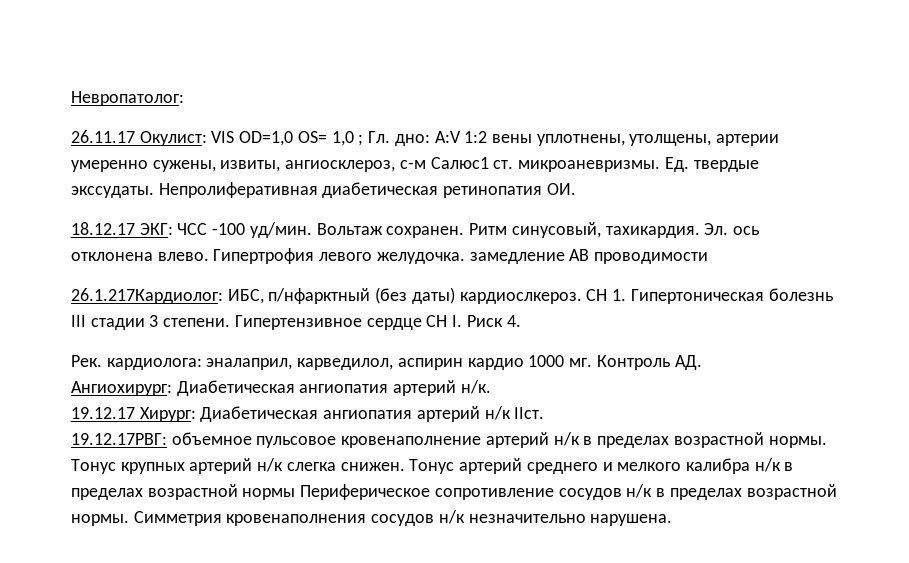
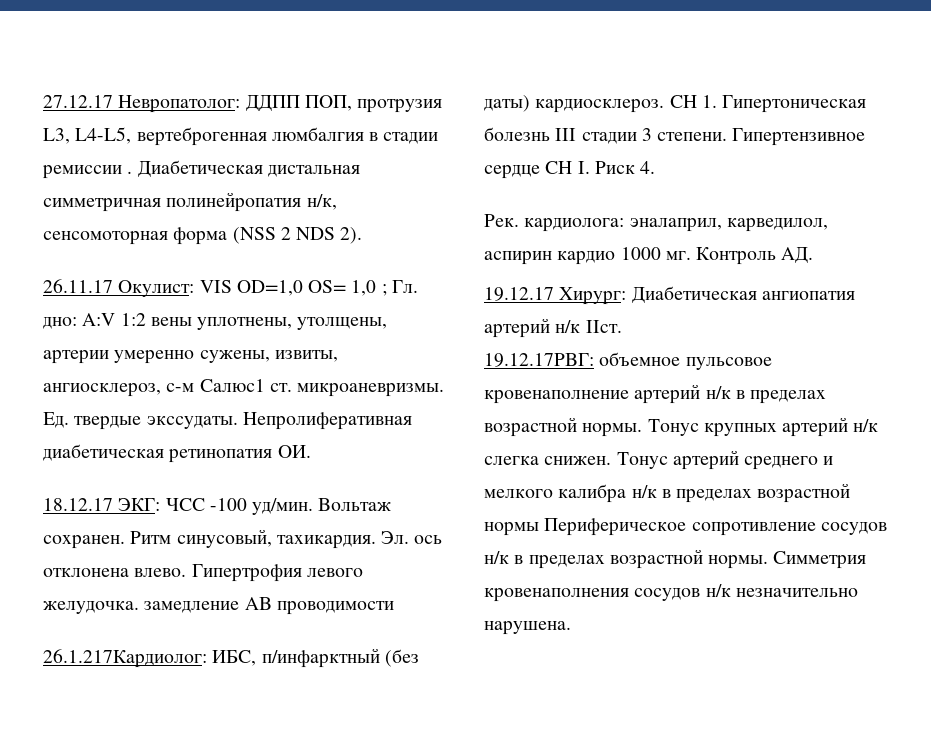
(71, 98) none -> [43,95,113,108] 27.12.17
(184, 98) none -> [245,95,443,113] [43,127,439,146] [42,160,360,179] [43,192,337,212] [43,227,363,245] ДДПП ПОП, протрузия L3, L4-L5, вертеброгенная люмбалгия в стадии ремиссии . Диабетическая дистальная симметричная полинейропатия н/к, сенсомоторная форма (NSS 2 NDS 2).
[268,288,371,304] п/нфарктный -> [261,648,380,668] п/инфарктный
[459,292,582,304] кардиослкероз. -> [535,99,665,113] кардиосклероз.
[71,380,491,396] // Ангиохирург: Диабетическая ангиопатия артерий н/к. -> (814, 255) none

